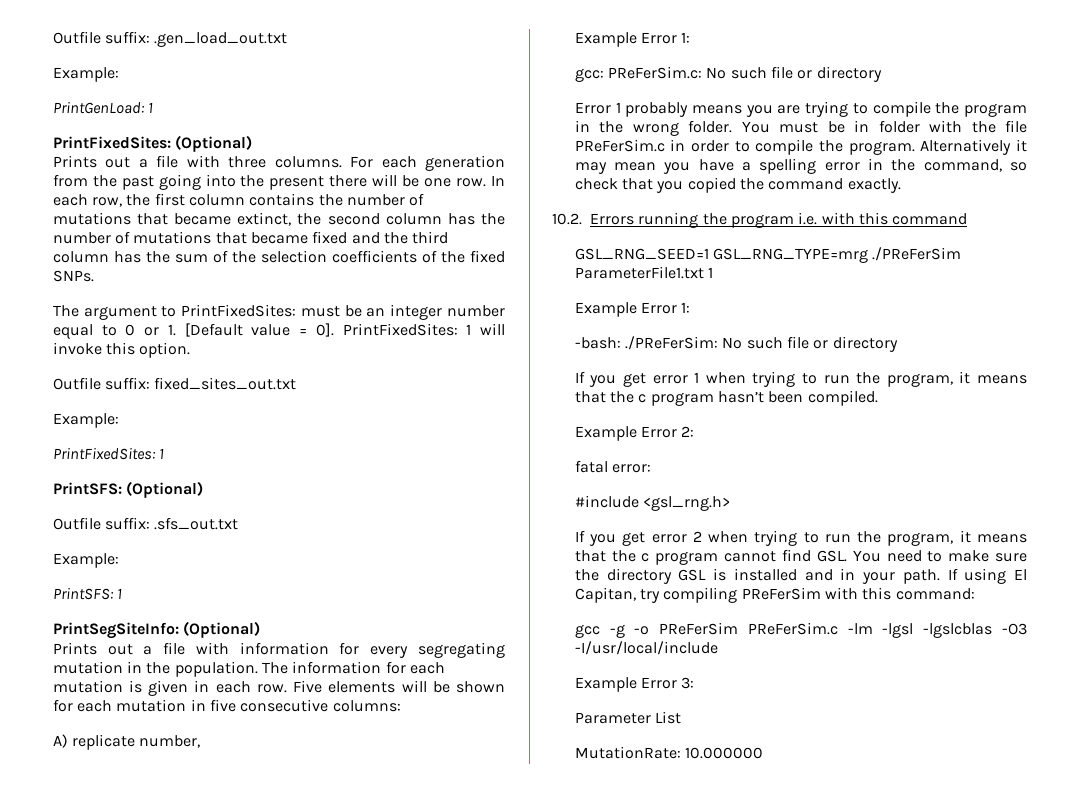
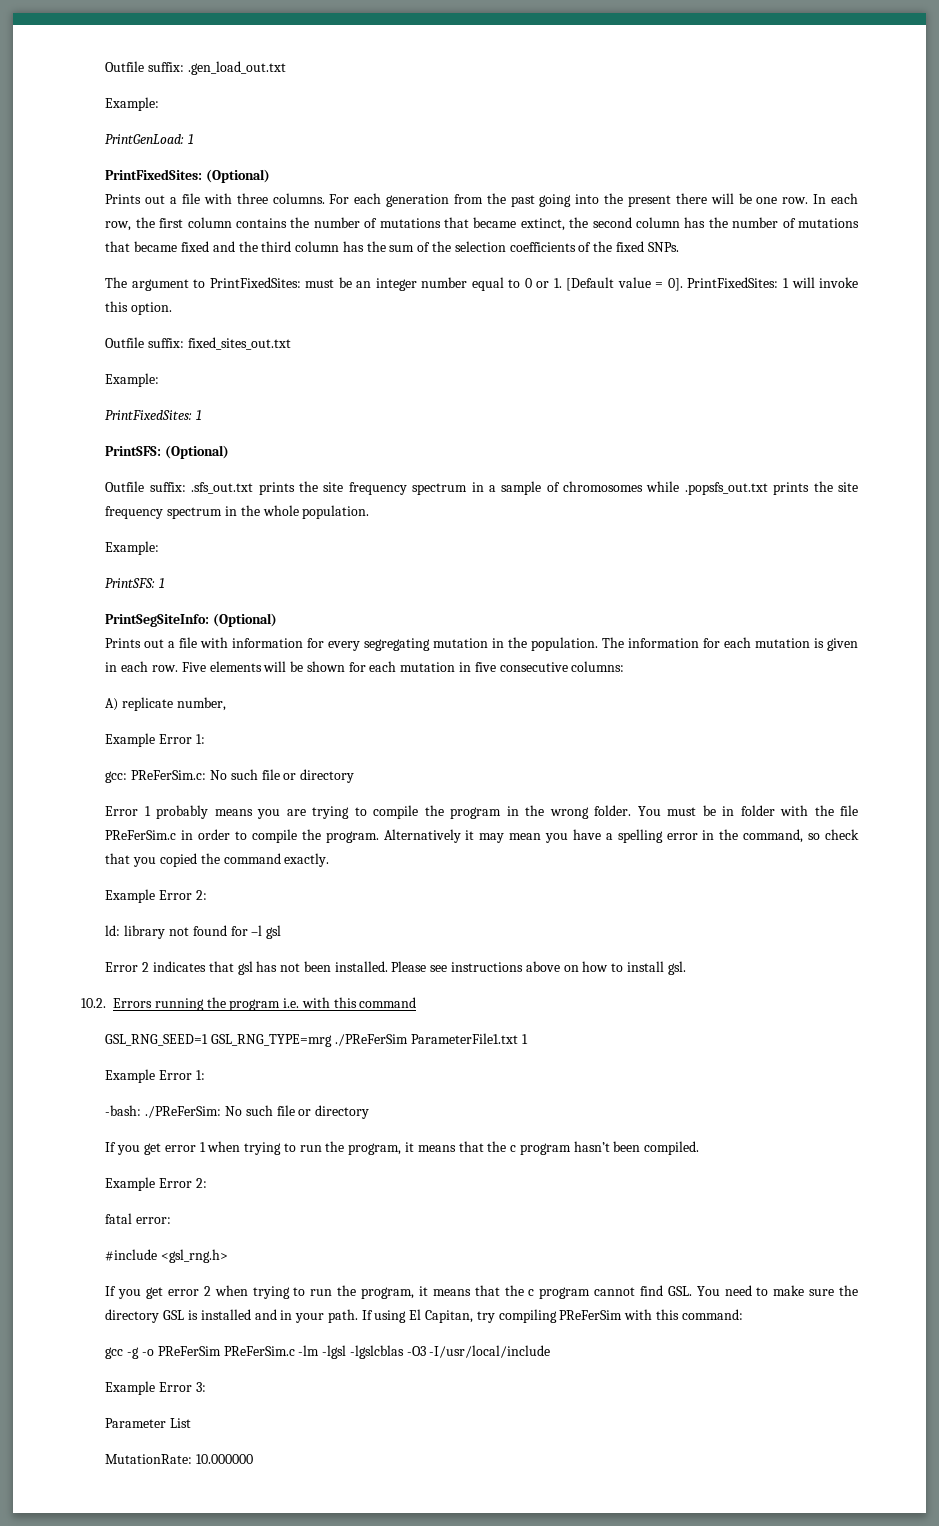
(239, 523) none -> [258,481,858,495] [105,505,370,519] prints the site frequency spectrum in a sample of chromosomes while .popsfs_out.txt prints the site frequency spectrum in the whole population.
(901, 185) none -> [105,889,207,903] [105,925,282,939] [105,961,686,975] // Example Error 2: // ld: library not found for –l gsl // Error 2 indicates that gsl has not been installed. Please see instructions above on how to install gsl.

